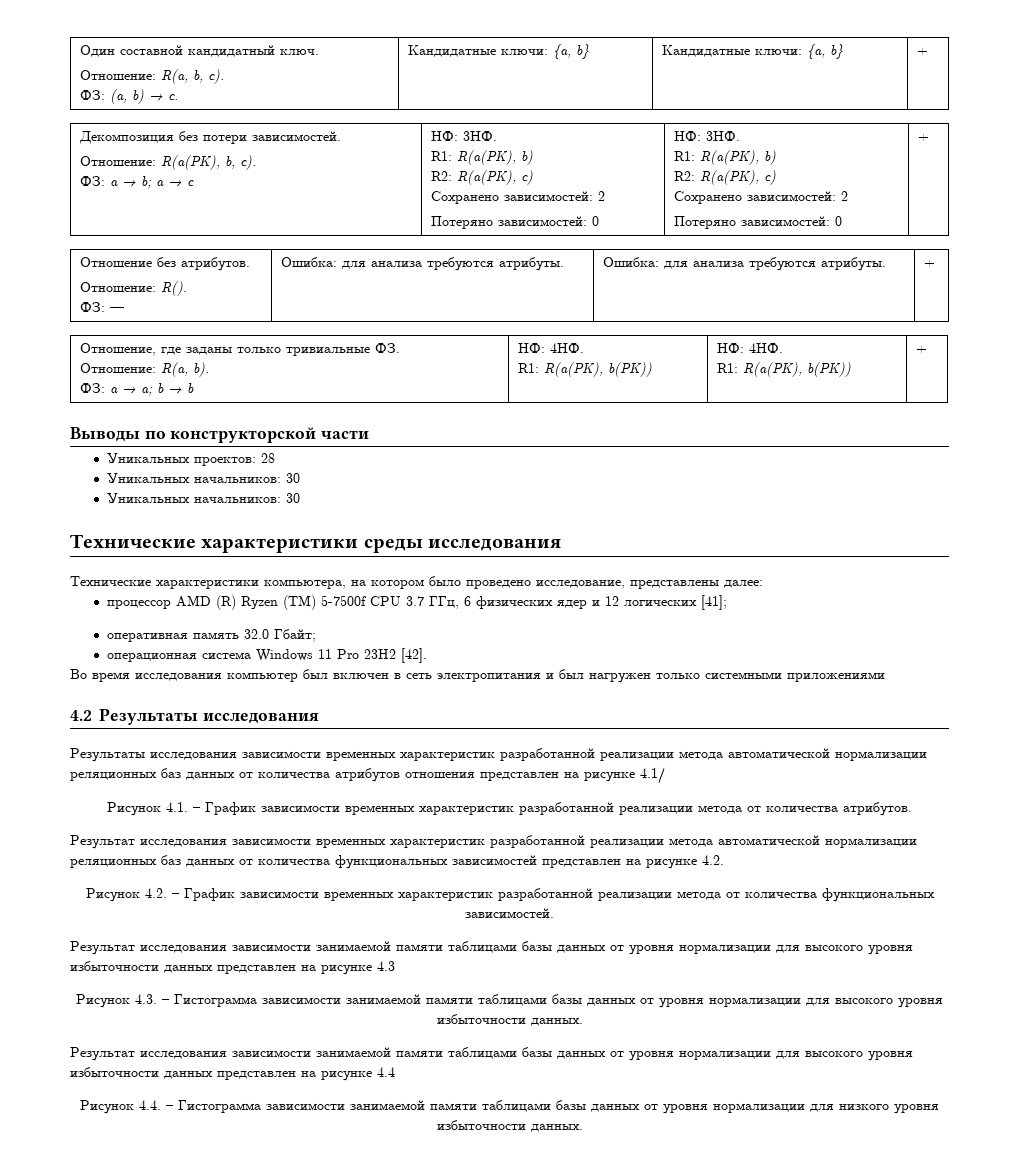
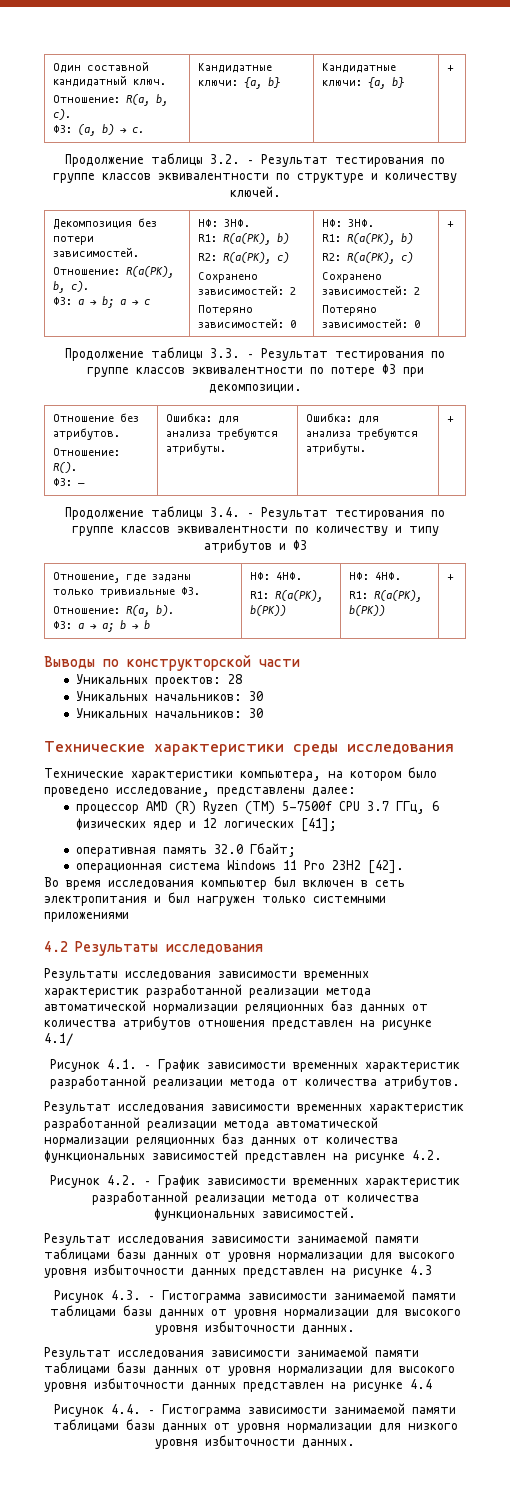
(928, 51) none -> [65,153,445,167] [53,173,457,183] [229,186,281,198] // Продолжение таблицы 3.2. – Результат тестирования по группе классов эквивалентности по структуре и количеству ключей.
(929, 137) none -> [65,347,445,361] [86,364,424,377] [208,384,302,393] // Продолжение таблицы 3.3. – Результат тестирования по группе классов эквивалентности по потере ФЗ при декомпозиции.
(935, 263) none -> [65,506,445,520] [71,526,439,536] [203,539,307,553] // Продолжение таблицы 3.4. – Результат тестирования по группе классов эквивалентности по количеству и типу атрибутов и ФЗ

